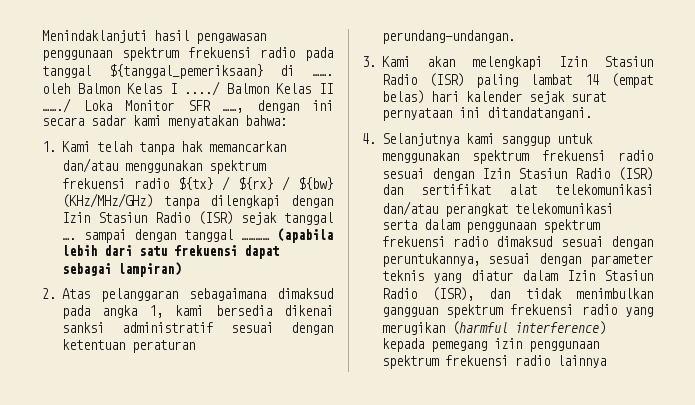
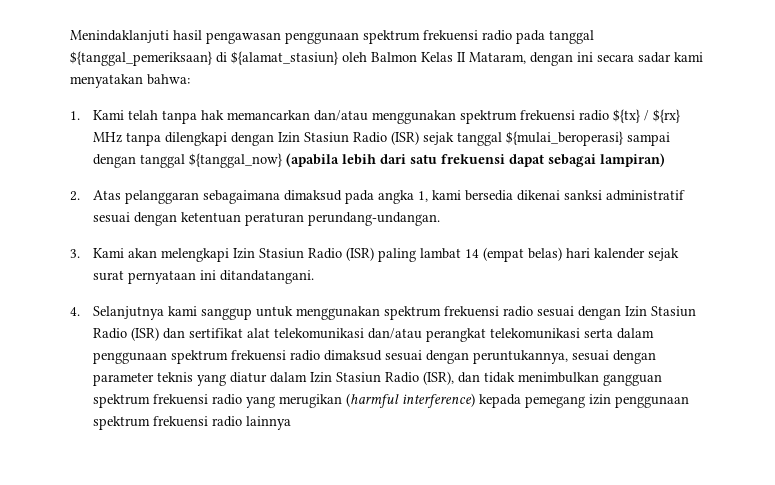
[312,74,333,76] ……. -> [231,51,338,65] ${alamat_stasiun}
[169,81,333,96] [42,98,243,113] I ..../ Balmon Kelas II ……./ Loka Monitor SFR ……, -> [457,52,526,64] II Mataram,
[281,176,333,191] [61,193,153,208] / ${bw} (KHz/MHz/GHz) -> [93,132,123,143] MHz
[61,238,76,240] …. -> [506,131,624,146] ${mulai_beroperasi}
[240,238,270,240] ………… -> [189,153,283,168] ${tanggal_now}

